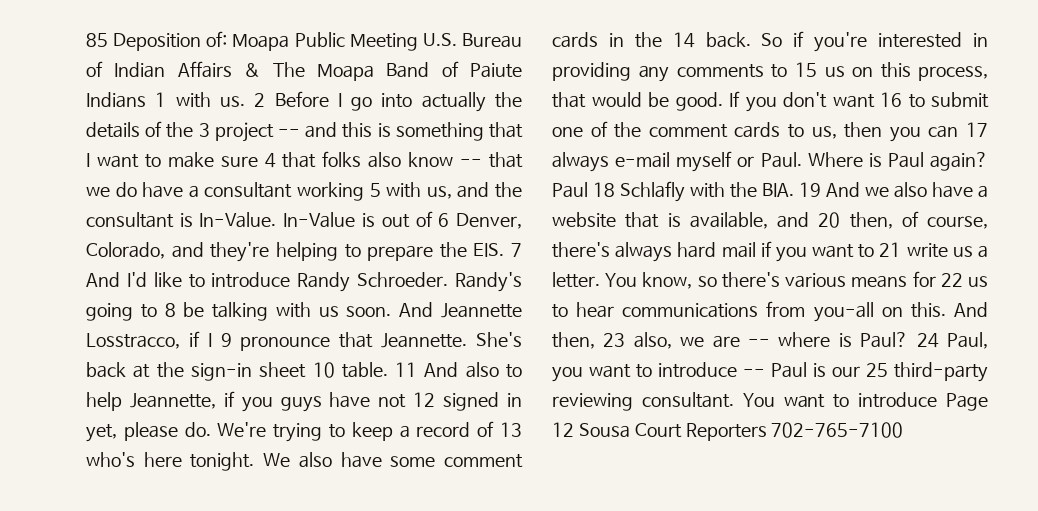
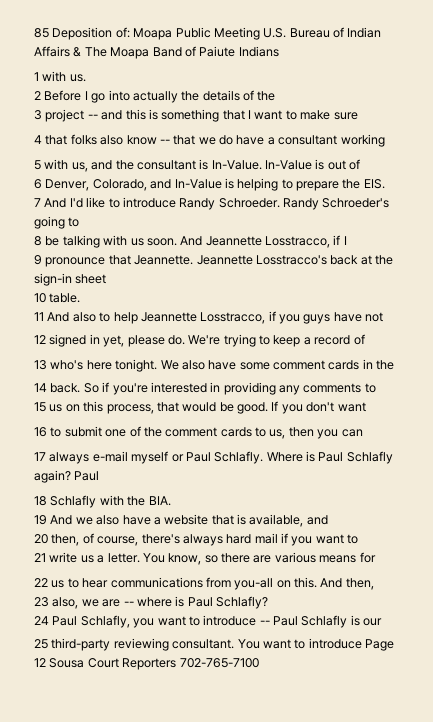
(146, 100) none -> (279, 51) //
(245, 101) none -> (86, 78) //
(194, 130) none -> (276, 96) //
(258, 161) none -> (358, 116) //
(364, 191) none -> (385, 140) //
(433, 219) none -> (361, 164) //
[210,242,270,262] they're -> [174,178,234,189] In-Value is
(505, 250) none -> (385, 184) //
[455,272,523,292] Randy's -> [283,198,390,210] Randy Schroeder's
(157, 311) none -> (80, 222) //
(212, 340) none -> (347, 240) //
[476,332,522,347] She's -> [196,255,327,265] Jeannette Losstracco's
(307, 370) none -> (107, 279) //
(388, 370) none -> (81, 298) //
[129,393,216,409] Jeannette, -> [140,312,266,324] Jeannette Losstracco,
(407, 401) none -> (384, 317) //
(495, 429) none -> (365, 339) //
(662, 40) none -> (395, 365) //
(788, 71) none -> (376, 388) //
(875, 101) none -> (366, 407) //
(959, 131) none -> (363, 433) //
[760,152,802,168] Paul. -> [185,451,264,464] Paul Schlafly.
(924, 160) none -> [346,451,393,464] Schlafly
(588, 190) none -> (100, 476) //
(794, 190) none -> (171, 501) //
(810, 220) none -> (328, 520) //
(875, 251) none -> (359, 539) //
[721,272,780,288] there's -> [221,553,272,563] there are
(936, 279) none -> (376, 557) //
(595, 340) none -> (374, 584) //
[860,332,988,349] Paul? 24 Paul, -> [187,596,268,609] [34,615,130,628] Paul Schlafly? // 24 Paul Schlafly,
(807, 370) none -> [301,615,348,628] Schlafly
(860, 371) none -> (383, 622) //

